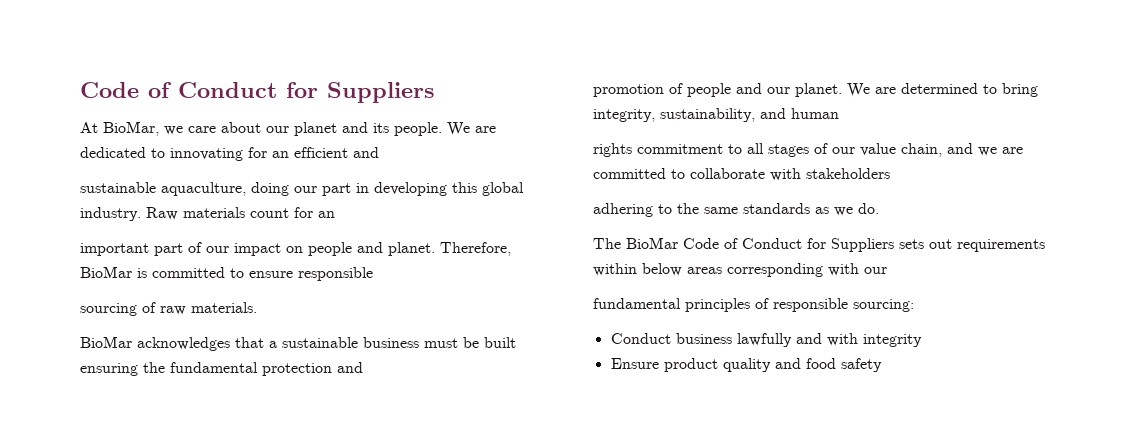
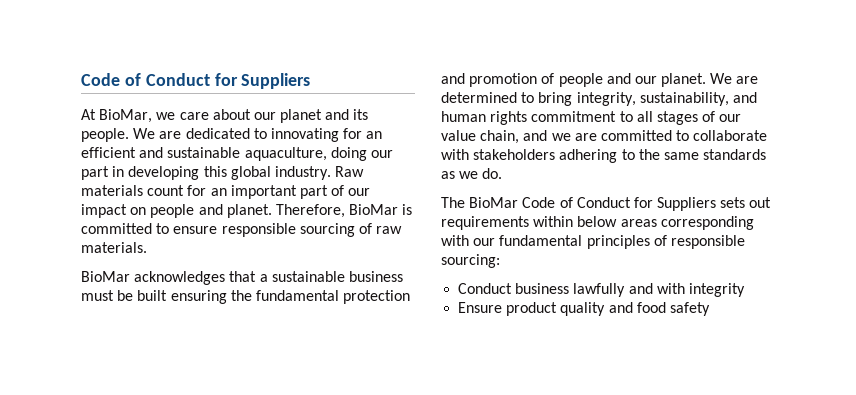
(379, 152) // -> (164, 152) none
(335, 214) // -> (227, 192) none
(373, 274) // -> (296, 230) none
(363, 367) // -> (465, 78) none
(839, 113) // -> (486, 116) none
(890, 173) // -> (556, 154) none
(887, 270) // -> (496, 242) none

